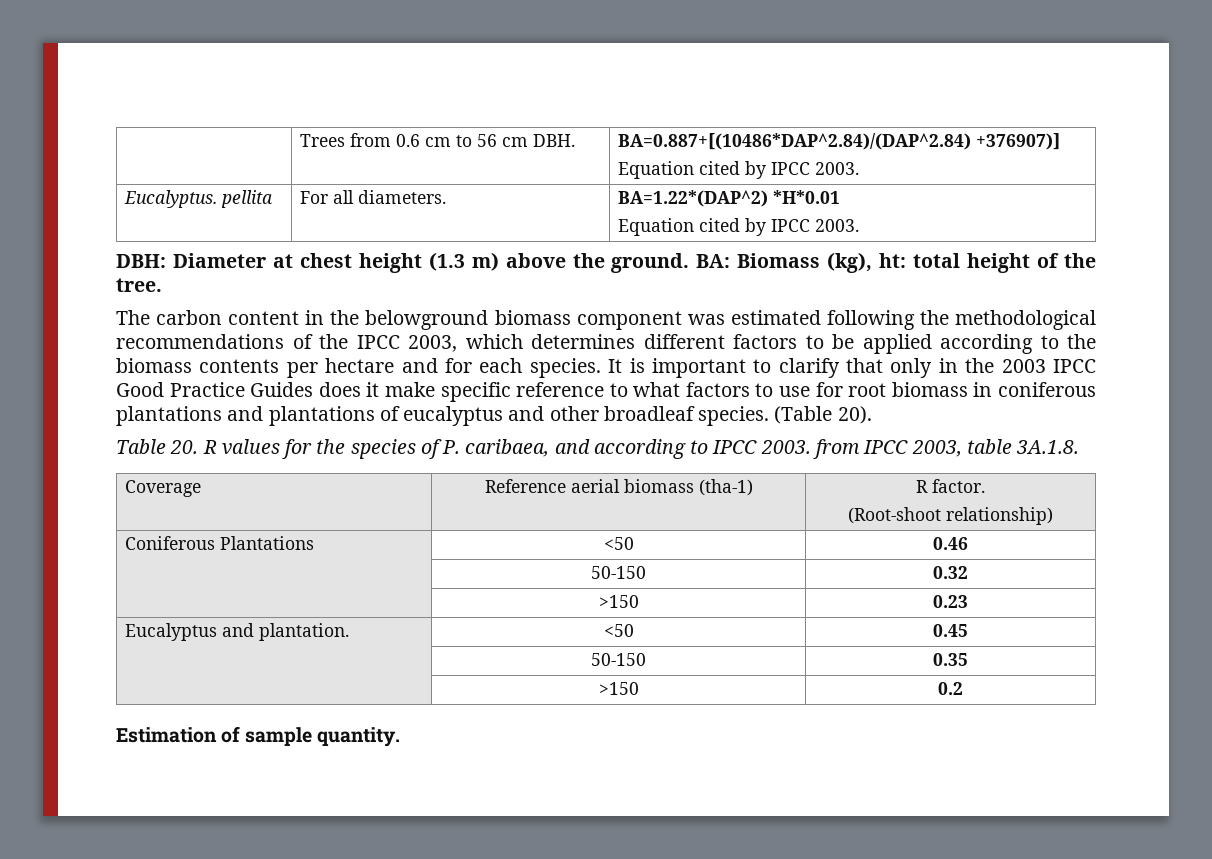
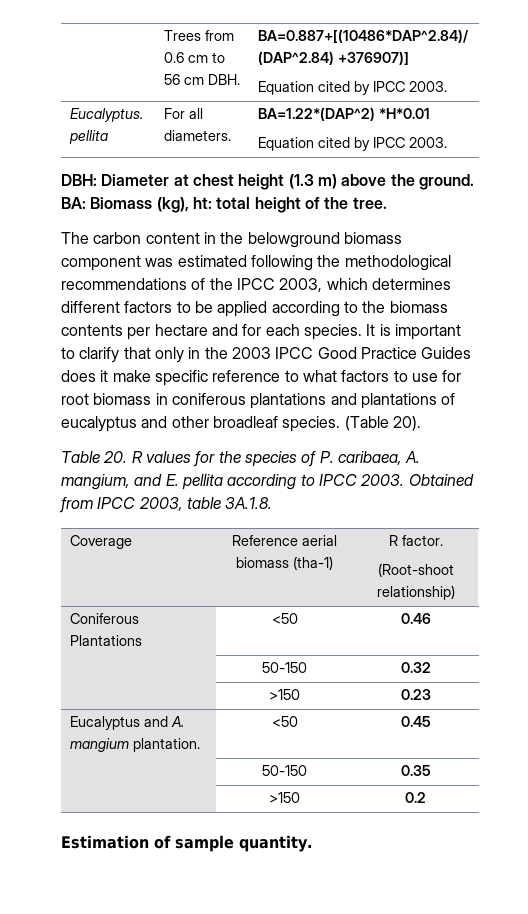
[554,439,590,454] and -> [405,451,421,463] [61,474,223,490] A. mangium, and E. pellita
(811, 447) none -> [408,474,474,486] Obtained
(255, 630) none -> [171,716,185,727] [70,738,130,752] A. mangium

